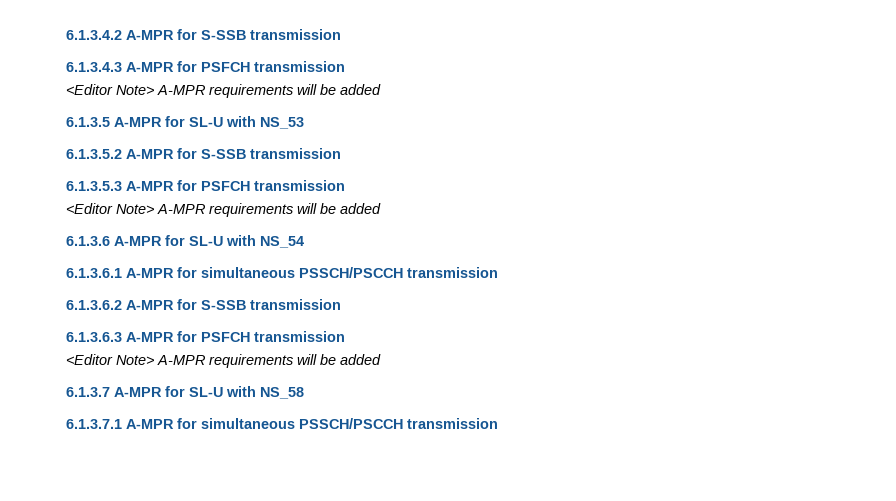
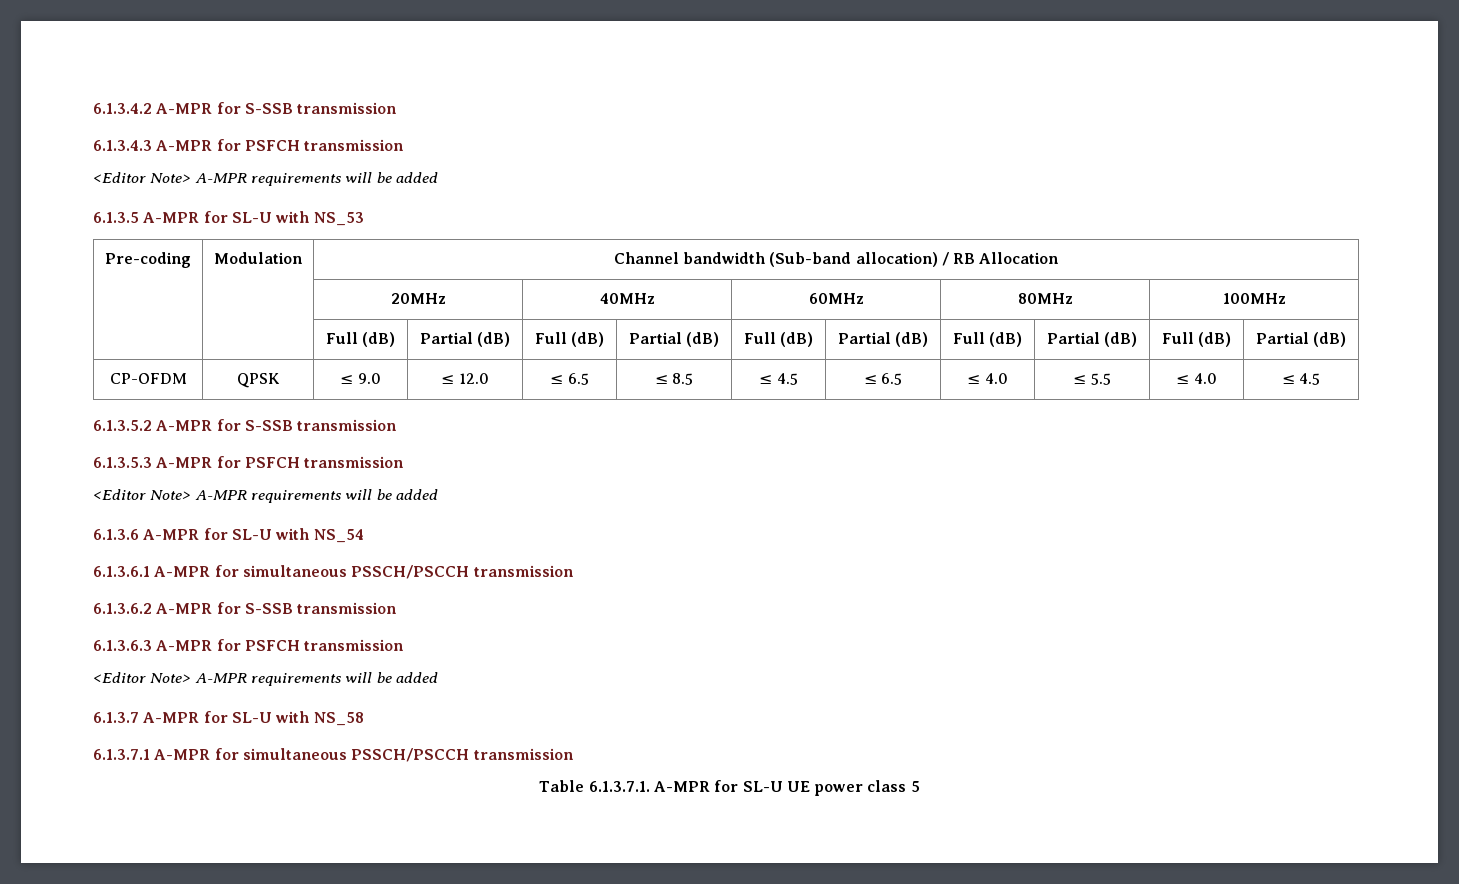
(304, 123) none -> [105,252,191,268] [214,252,303,264] [613,252,1060,267] [390,293,446,304] [599,293,655,304] [808,293,864,304] [1017,293,1073,304] [1222,293,1286,304] [325,332,396,347] [419,332,511,347] [534,332,605,347] [628,332,720,347] [743,332,814,347] [837,332,929,347] [952,332,1023,347] [1046,332,1138,347] [1161,332,1232,347] [1255,332,1347,347] [109,373,187,384] [237,373,280,388] [340,373,381,384] [441,373,489,384] [550,373,589,385] [654,373,694,385] [759,373,798,385] [863,373,903,385] [967,373,1008,384] [1073,373,1111,385] [1176,373,1217,384] [1281,373,1321,385] // Pre-coding | Modulation | Channel bandwidth (Sub-band allocation) / RB Allocation // | | 20MHz | 40MHz | 60MHz | 80MHz | 100MHz // | | Full (dB) | Partial (dB) | Full (dB) | Partial (dB) | Full (dB) | Partial (dB) | Full (dB) | Partial (dB) | Full (dB) | Partial (dB) // CP-OFDM | QPSK | ≤ 9.0 | ≤ 12.0 | ≤ 6.5 | ≤ 8.5 | ≤ 4.5 | ≤ 6.5 | ≤ 4.0 | ≤ 5.5 | ≤ 4.0 | ≤ 4.5
(498, 423) none -> [539,780,920,796] // Table 6.1.3.7.1. A-MPR for SL-U UE power class 5

